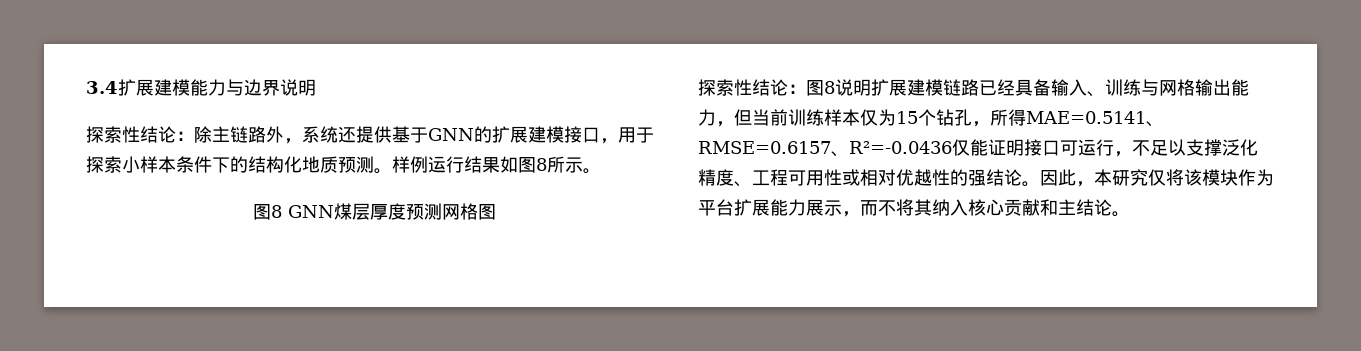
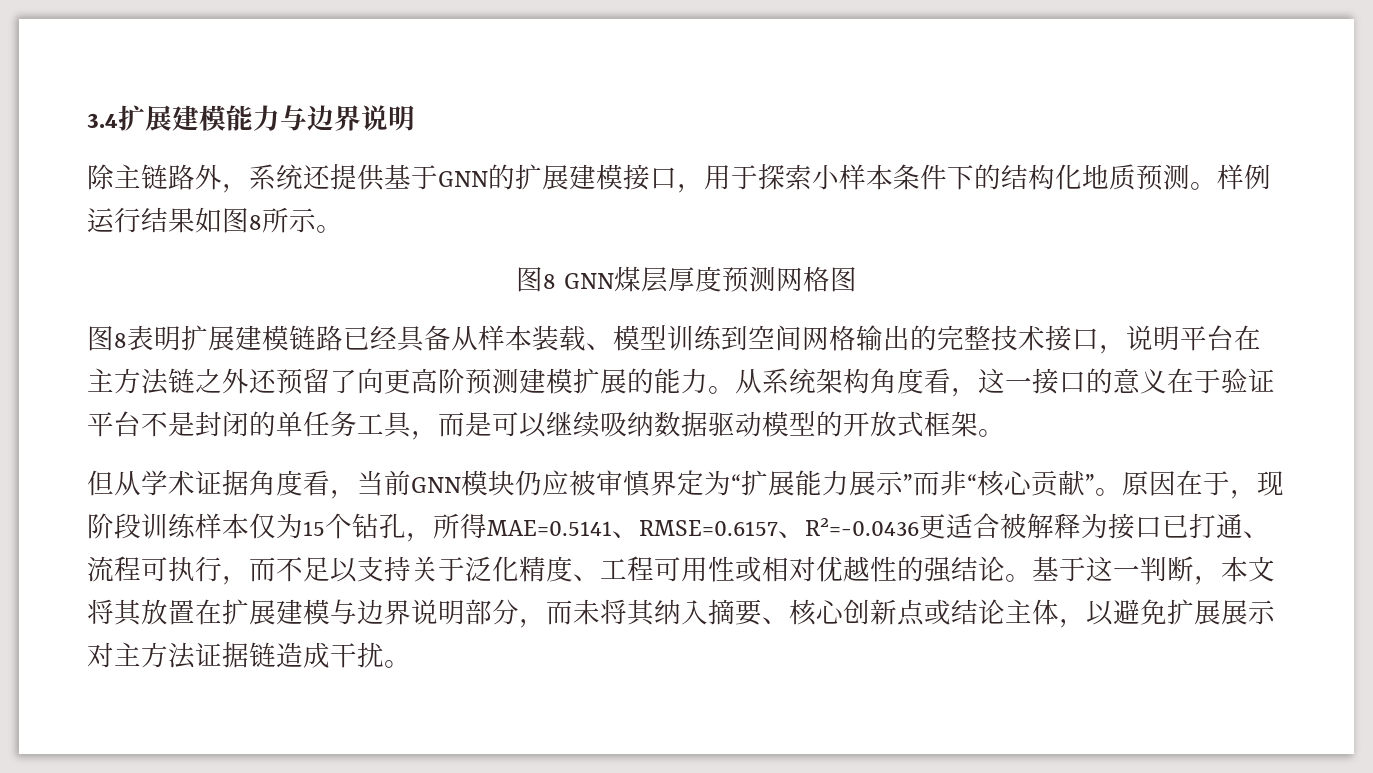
[86,126,194,143] 探索性结论： -> (415, 118) none
[698,79,853,96] 探索性结论：图8说 -> [87,325,154,351] 图8表
[1051,79,1249,97] [698,109,788,127] 输入、训练与网格输出能力，但当前 -> [451,325,1261,354] [87,368,1275,397] [87,411,1005,440] [87,470,1284,499] [87,513,141,539] 从样本装载、模型训练到空间网格输出的完整技术接口，说明平台在主方法链之外还预留了向更高阶预测建模扩展的能力。从系统架构角度看，这一接口的意义在于验证平台不是封闭的单任务工具，而是可以继续吸纳数据驱动模型的开放式框架。 // 但从学术证据角度看，当前GNN模块仍应被审慎界定为“扩展能力展示”而非“核心贡献”。原因在于，现阶段
[952,139,1132,157] 仅能证明接口可运行， -> [919,513,1270,539] [87,556,276,585] 更适合被解释为接口已打通、流程可执行，而
[1204,139,1222,156] 撑 -> [384,556,465,582] 持关于
[1040,169,1274,187] [698,199,1112,217] 因此，本研究仅将该模块作为平台扩展能力展示，而不将其纳入核心贡献和主结论 -> [1032,556,1275,585] [87,599,1275,628] [87,642,384,669] 基于这一判断，本文将其放置在扩展建模与边界说明部分，而未将其纳入摘要、核心创新点或结论主体，以避免扩展展示对主方法证据链造成干扰

